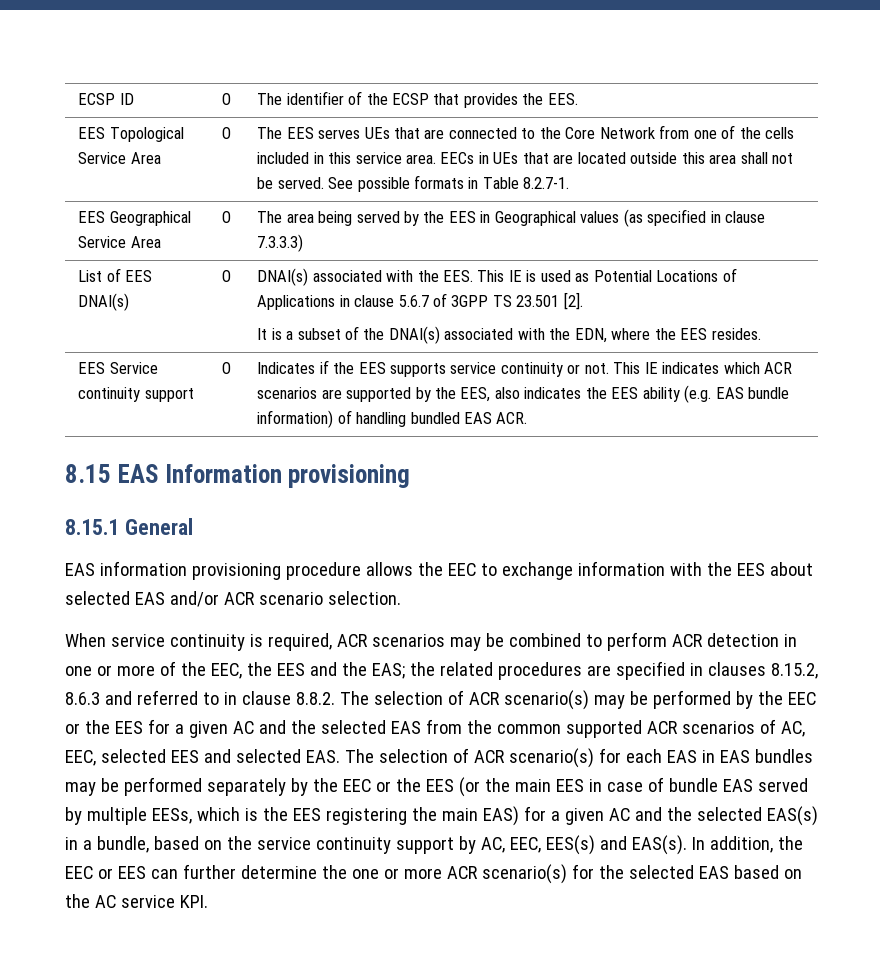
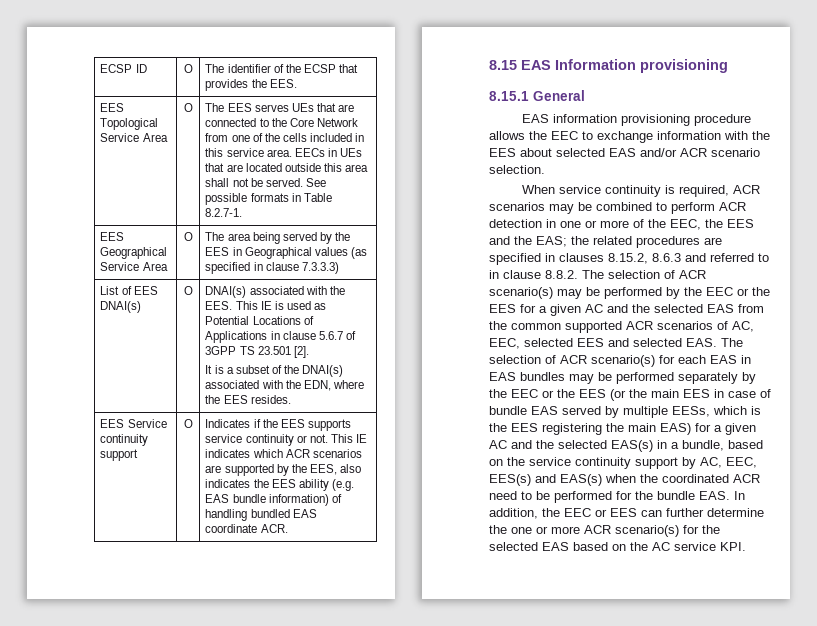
(493, 418) none -> [205,524,258,533] coordinate
[631,835,687,855] EAS(s). -> [560,474,760,486] [489,491,730,503] EAS(s) when the coordinated ACR need to be performed for the bundle EAS.

